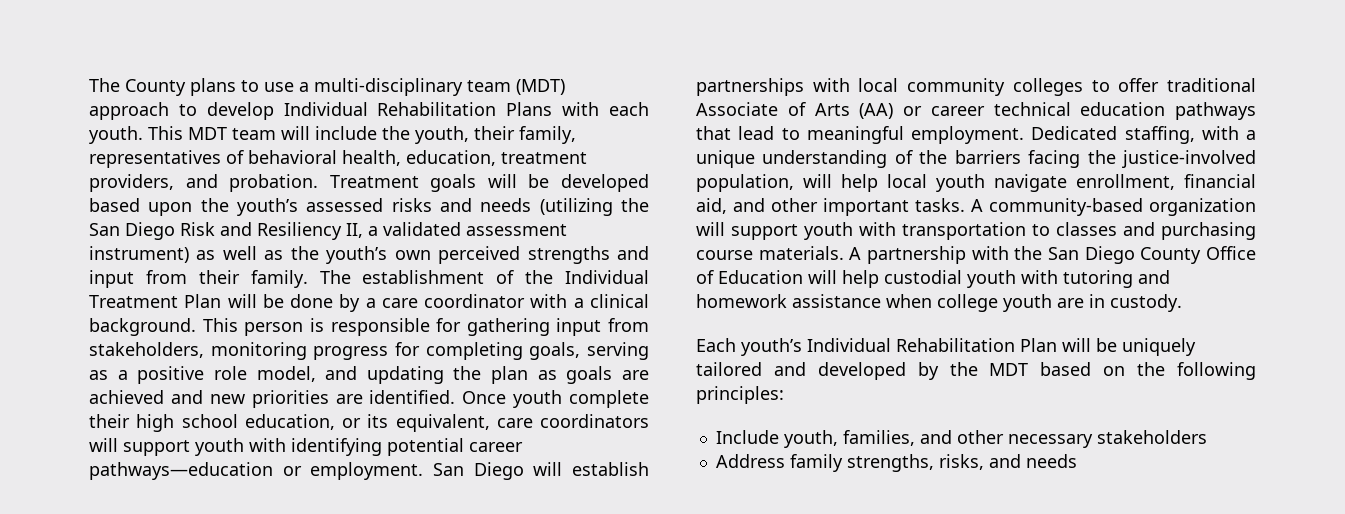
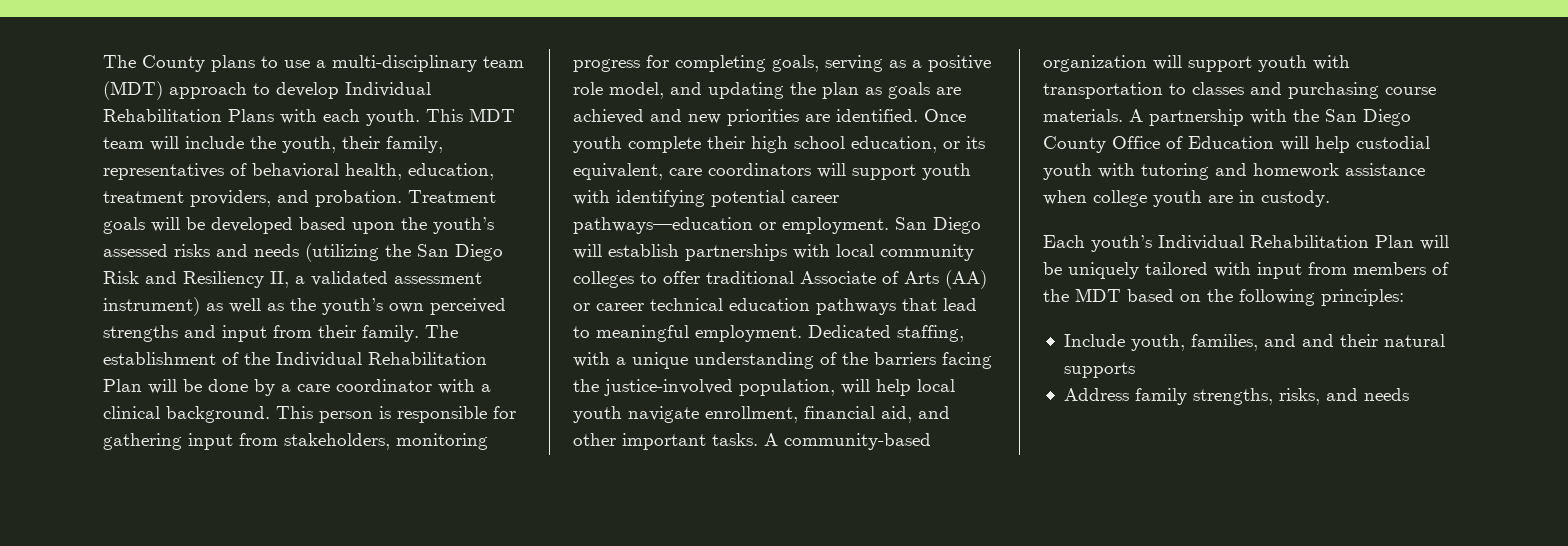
[89,295,178,308] Treatment -> [368,352,487,365] Rehabilitation
[773,362,939,380] and developed by -> [1214,262,1449,279] with input from members of
[956,430,1207,448] other necessary stakeholders -> [1301,334,1445,347] [1063,362,1135,378] and their natural supports

